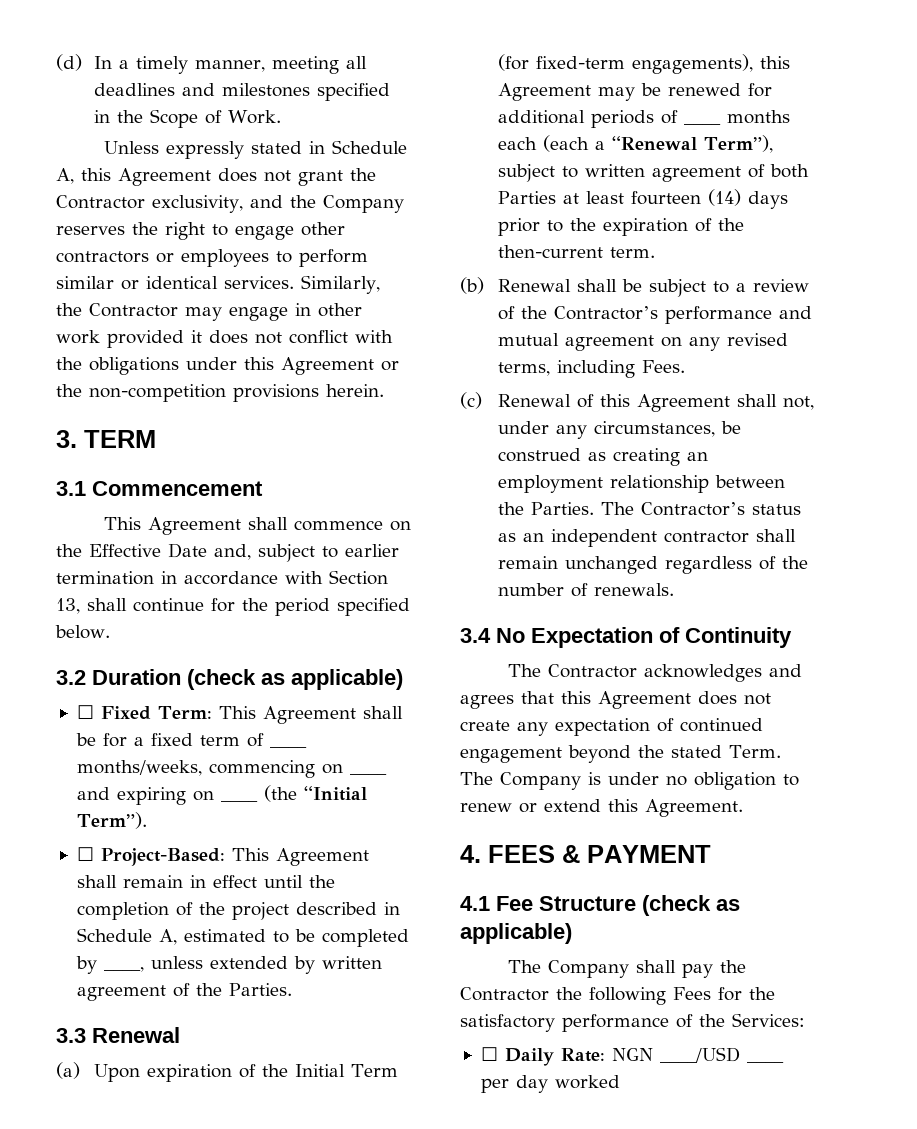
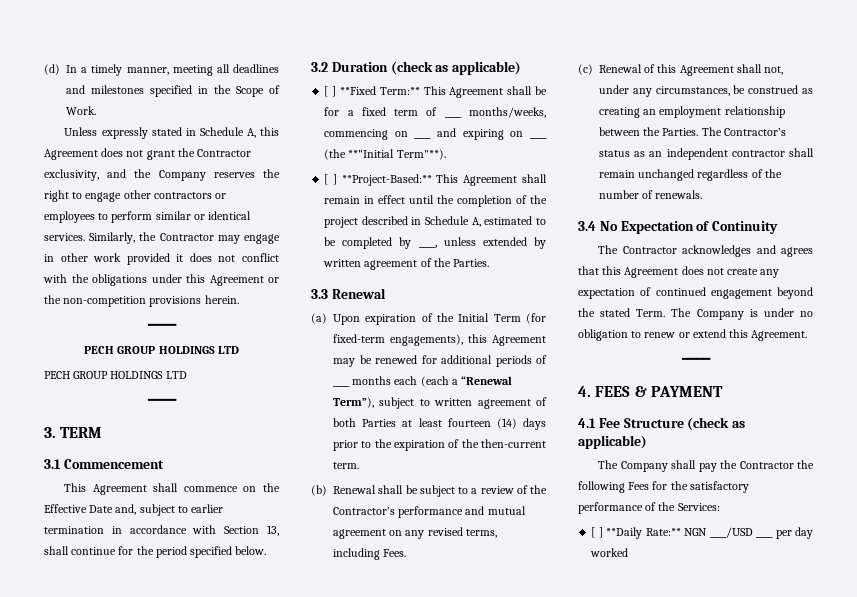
(384, 390) none -> [146,323,177,329] [84,346,239,354] [44,371,187,379] [146,398,177,404] // ━━━━ // PECH GROUP HOLDINGS LTD // PECH GROUP HOLDINGS LTD // ━━━━
[76,705,212,720] ☐ Fixed Term: -> [324,86,420,97] [ ] **Fixed Term:**
[303,786,367,801] [76,812,147,829] [76,847,225,866] “Initial Term”). // ☐ Project-Based: -> [348,149,446,160] [324,174,432,186] **"Initial Term"**). // [ ] **Project-Based:**
(743, 808) none -> [680,357,711,363] // ━━━━
[480,1047,605,1066] ☐ Daily Rate: -> [591,527,681,539] [ ] **Daily Rate:**

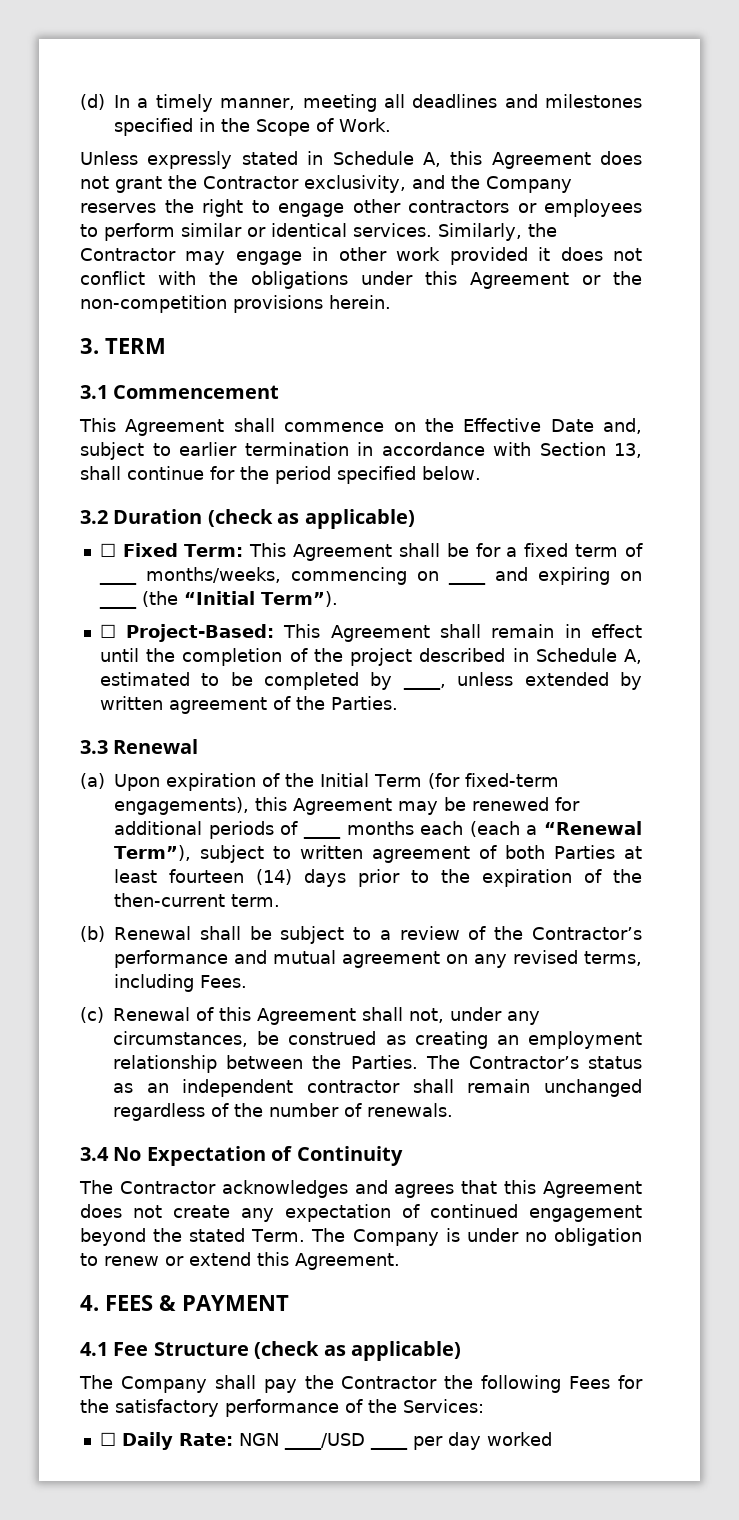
[146,323,177,329] [84,346,239,354] [44,371,187,379] [146,398,177,404] // ━━━━ // PECH GROUP HOLDINGS LTD // PECH GROUP HOLDINGS LTD // ━━━━ -> (391, 302) none
[324,86,420,97] [ ] **Fixed Term:** -> [99,543,244,557] ☐ Fixed Term:
[348,149,446,160] [324,174,432,186] **"Initial Term"**). // [ ] **Project-Based:** -> [183,591,338,607] [99,624,275,642] “Initial Term”). // ☐ Project-Based:
[680,357,711,363] // ━━━━ -> (400, 1261) none
[591,527,681,539] [ ] **Daily Rate:** -> [99,1432,233,1450] ☐ Daily Rate:

